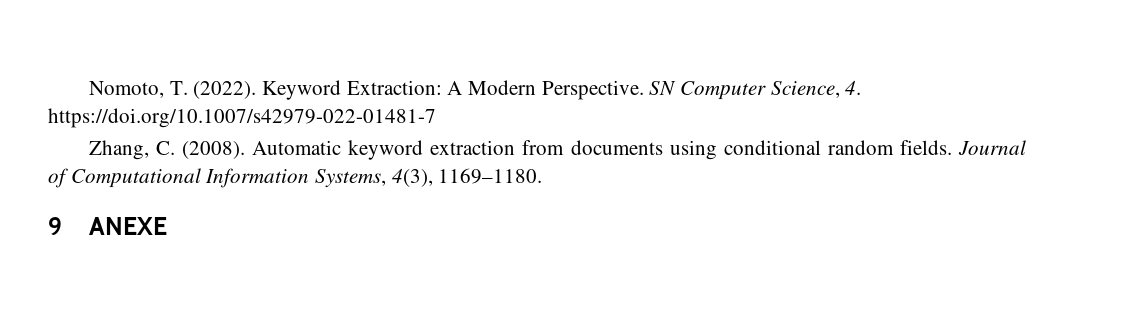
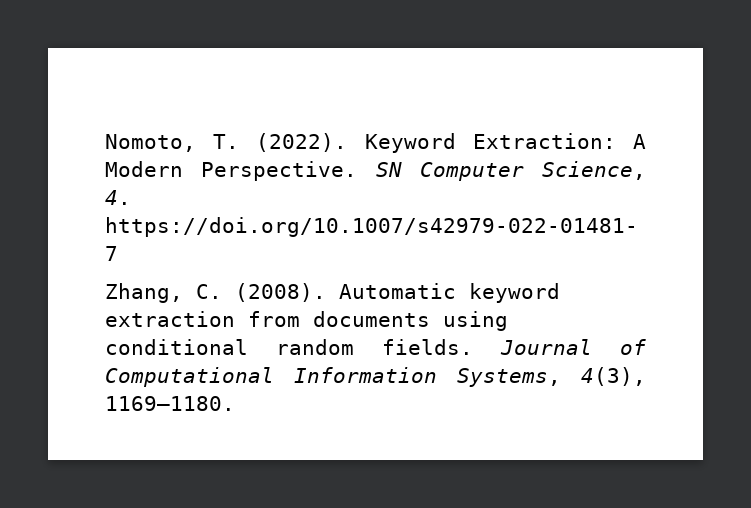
[48,217,167,235] // 9 ANEXE -> (235, 403) none

